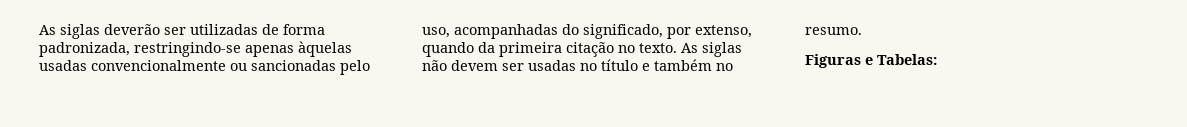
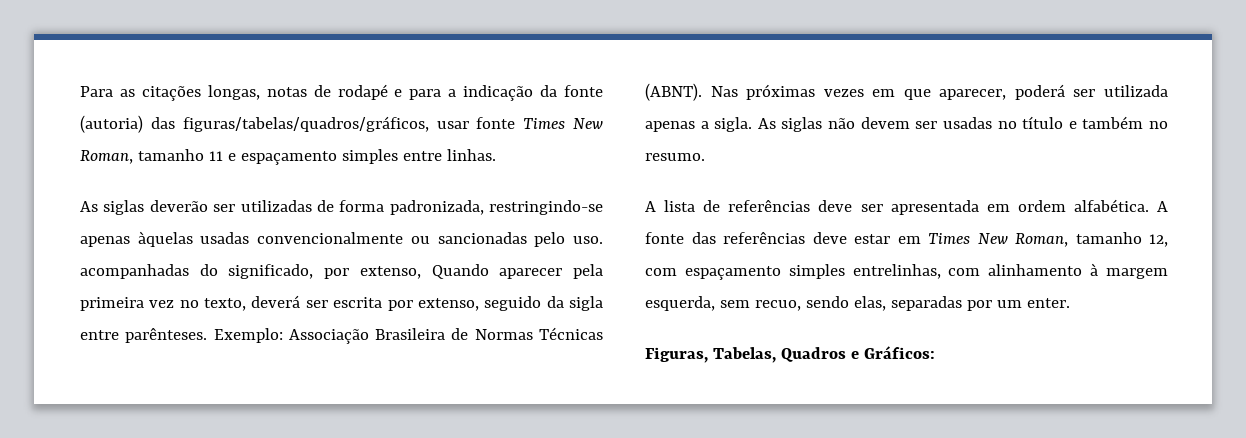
(39, 30) none -> [80,84,604,101] [80,115,603,133] [80,149,496,165] Para as citações longas, notas de rodapé e para a indicação da fonte (autoria) das figuras/tabelas/quadros/gráficos, usar fonte Times New Roman, tamanho 11 e espaçamento simples entre linhas. //
[422,27,450,38] uso, -> [573,236,603,244] uso.
[422,42,677,57] quando da primeira citação no texto. -> [431,264,603,279] [80,295,603,311] [80,327,603,344] [645,83,1168,101] [645,117,753,132] Quando aparecer pela primeira vez no texto, deverá ser escrita por extenso, seguido da sigla entre parênteses. Exemplo: Associação Brasileira de Normas Técnicas (ABNT). Nas próximas vezes em que aparecer, poderá ser utilizada apenas a sigla.
[805,54,937,68] Figuras e Tabelas: -> [645,199,1168,215] [645,232,1168,247] [645,263,1168,280] [645,296,1070,311] [645,346,935,363] A lista de referências deve ser apresentada em ordem alfabética. A fonte das referências deve estar em Times New Roman, tamanho 12, com espaçamento simples entrelinhas, com alinhamento à margem esquerda, sem recuo, sendo elas, separadas por um enter. // Figuras, Tabelas, Quadros e Gráficos:

